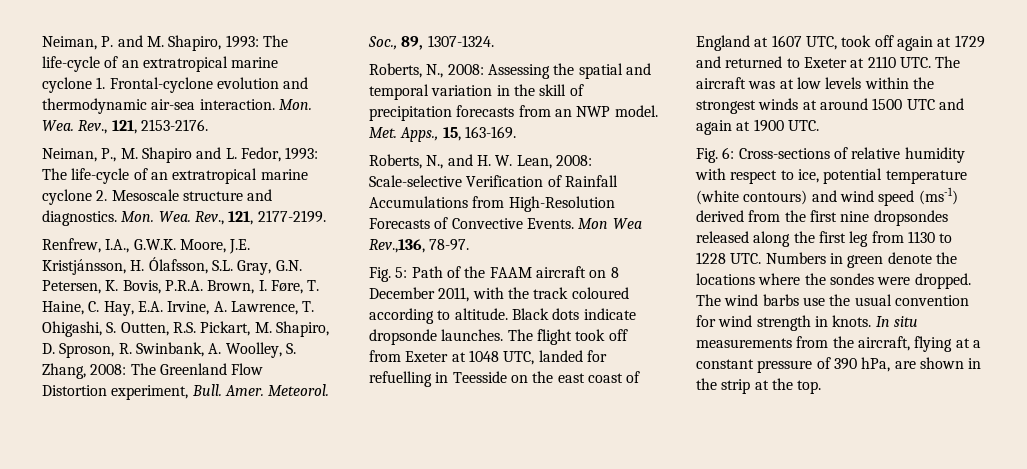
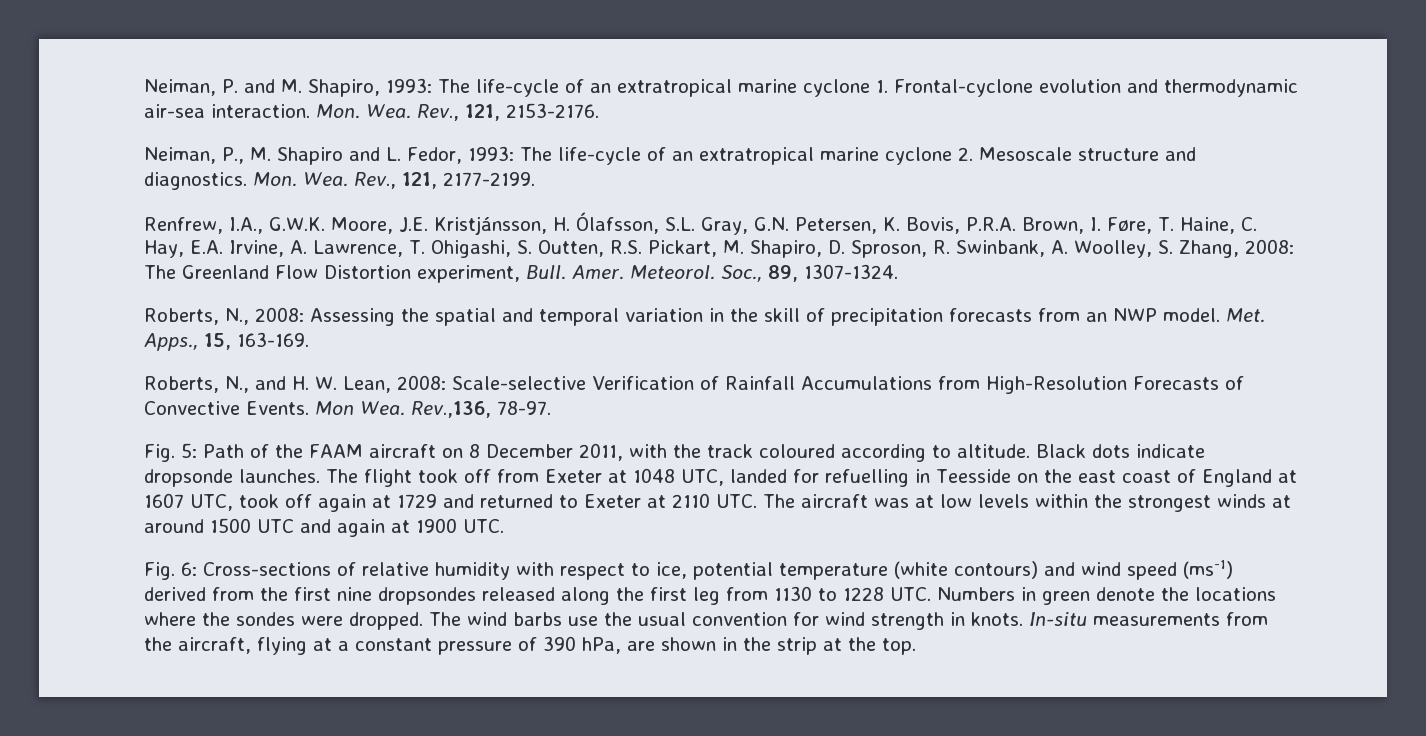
[612,218,642,229] Wea -> [360,401,405,416] Wea.
[875,316,918,327] In situ -> [1029,612,1087,626] In-situ

